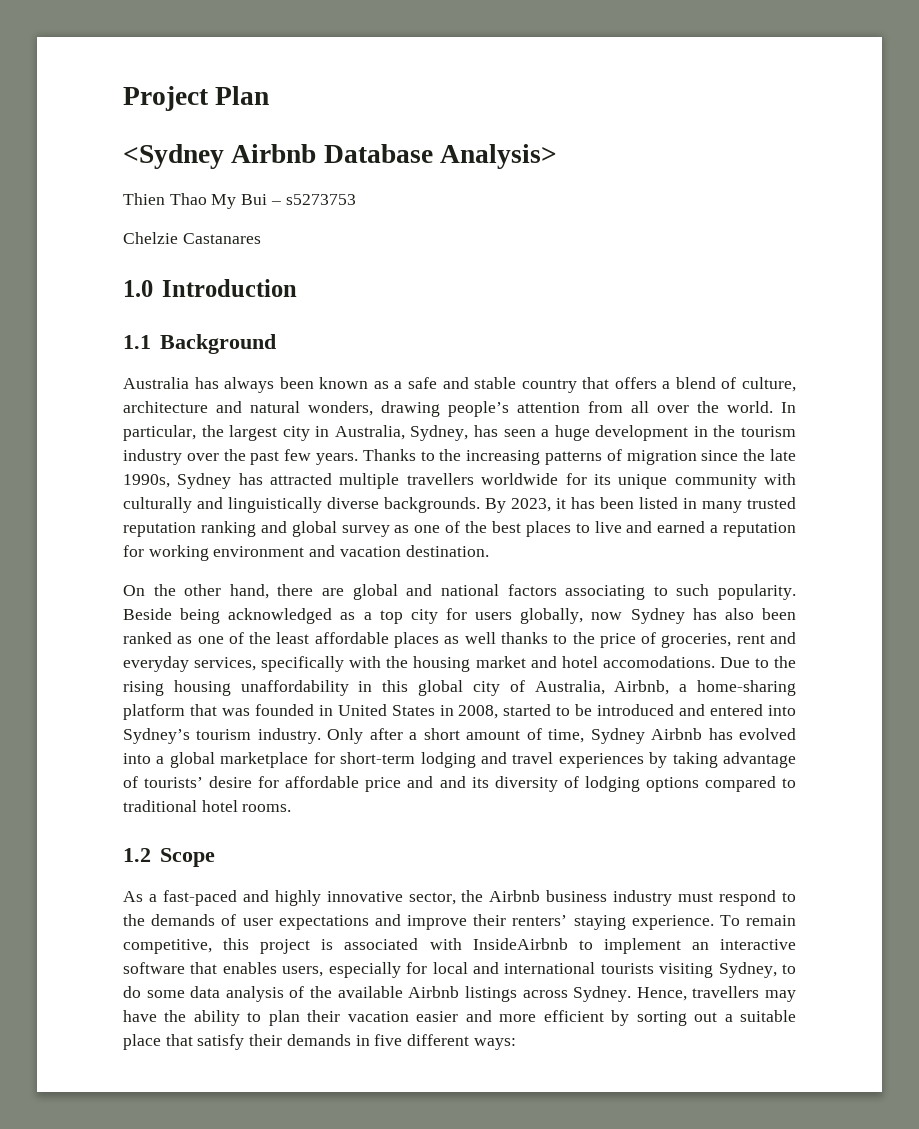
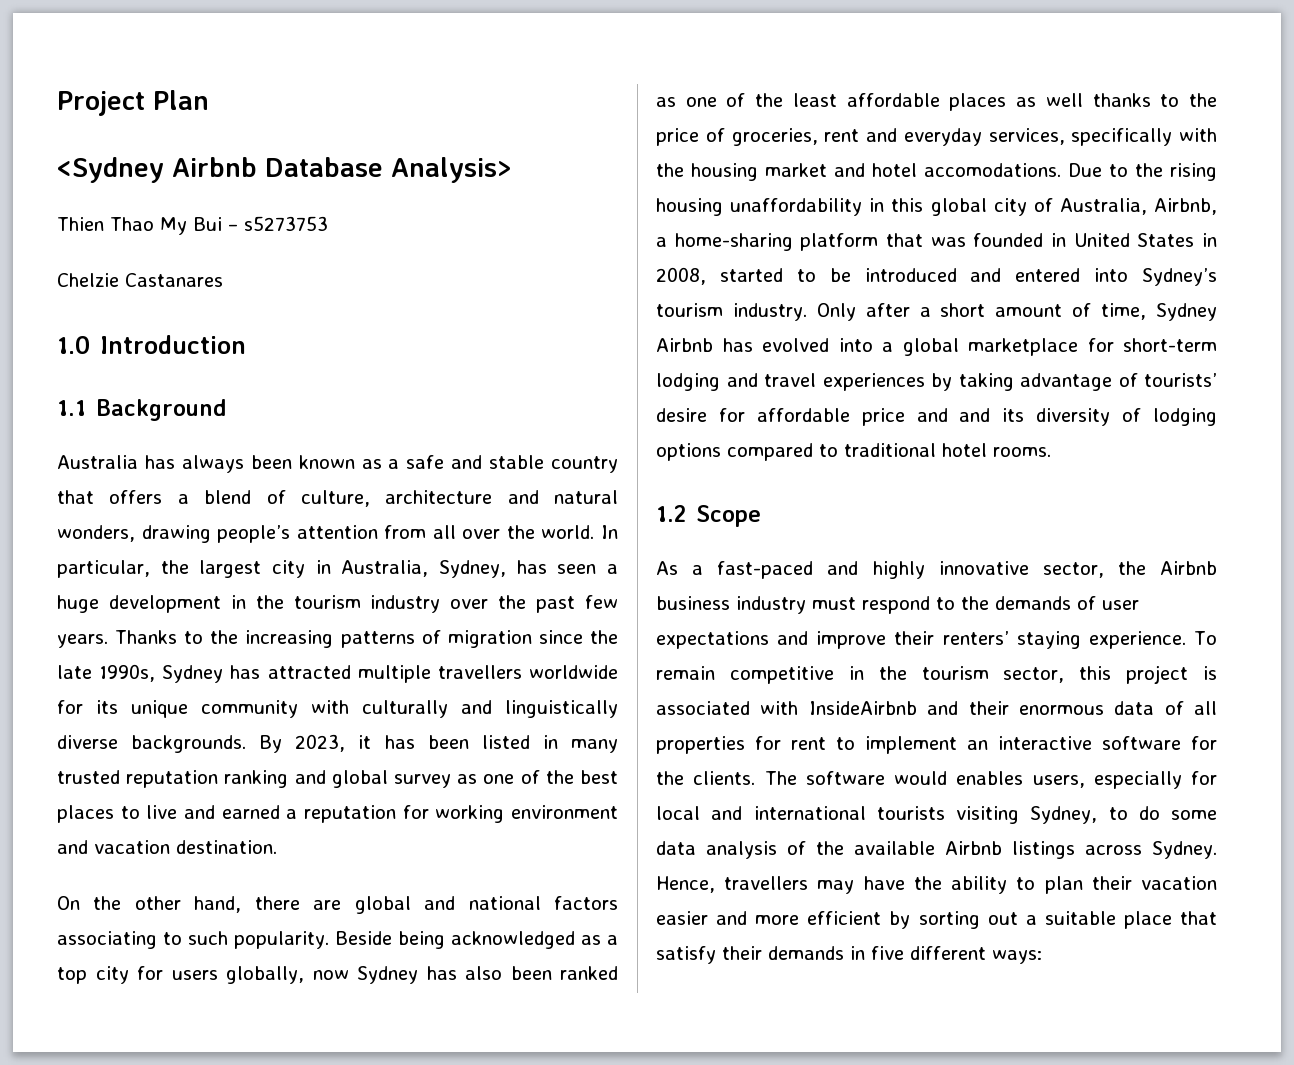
[123,939,212,954] competitive, -> [729,666,1065,684] competitive in the tourism sector,
(568, 944) none -> [927,701,1217,715] [656,736,826,754] and their enormous data of all properties for rent
[190,962,218,974] that -> [1191,736,1217,750] [656,771,947,785] for the clients. The software would

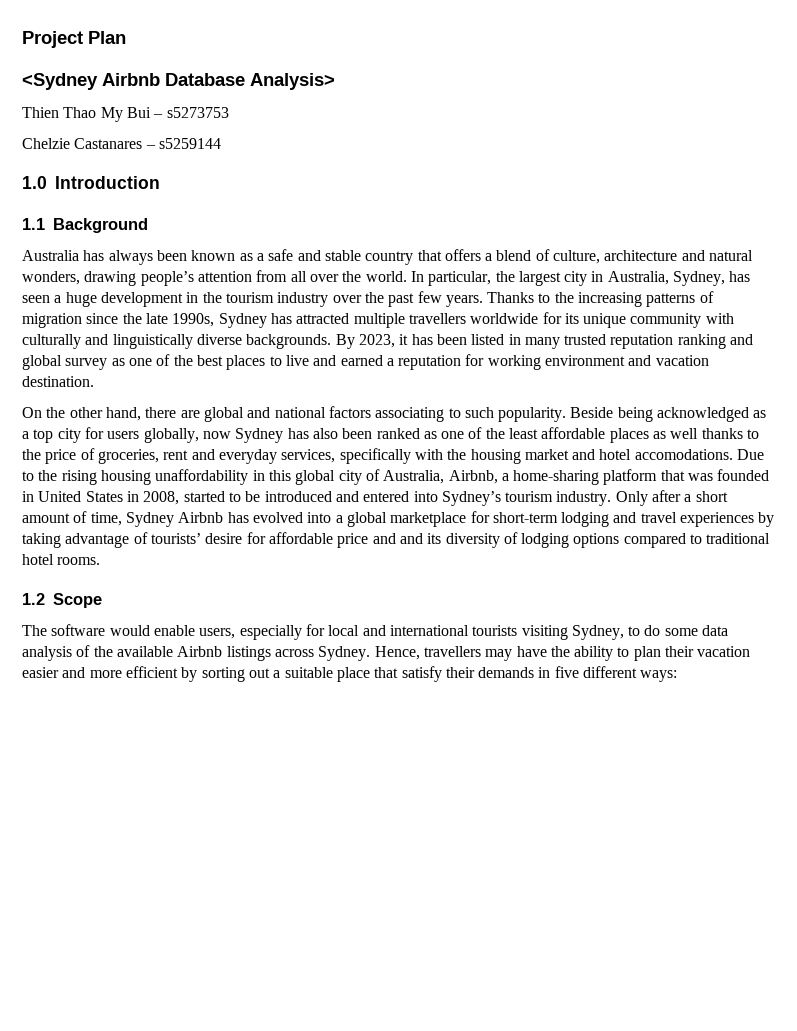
(223, 280) none -> [145,138,221,149] – s5259144
[656,561,1217,579] [656,596,1139,614] [656,631,1218,649] [656,665,1217,684] [656,701,1217,715] [656,736,1217,754] [656,771,756,785] As a fast-paced and highly innovative sector, the Airbnb business industry must respond to the demands of user expectations and improve their renters’ staying experience. To remain competitive in the tourism sector, this project is associated with InsideAirbnb and their enormous data of all properties for rent to implement an interactive software for the clients. -> (102, 600) none
[956,771,1024,785] enables -> [153,625,195,636] enable

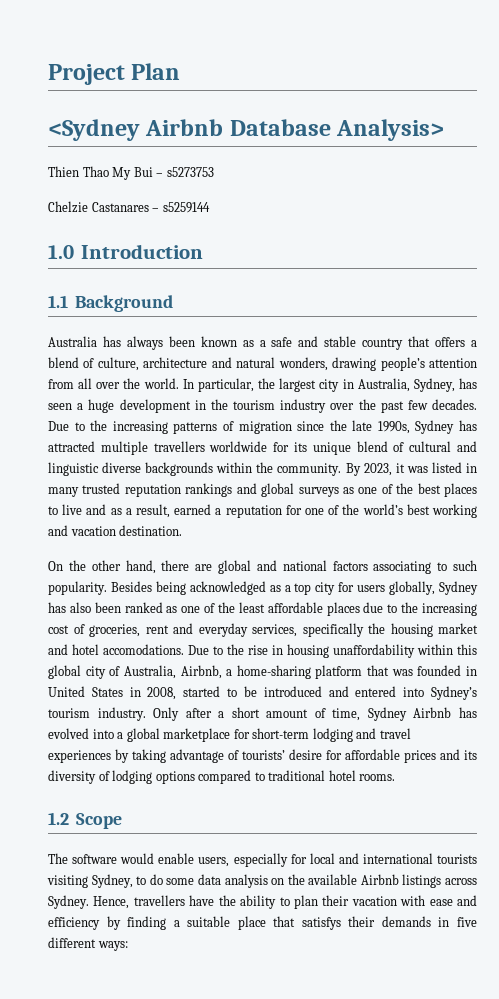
[445,292,535,307] years. Thanks -> [432,399,478,410] [48,421,69,431] decades. Due
[630,313,734,328] [22,334,332,349] community with culturally and linguistically diverse backgrounds. -> [356,441,478,452] [48,462,342,476] blend of cultural and linguistic diverse backgrounds within the community.
[411,334,467,345] has been -> [406,466,428,473] was
[677,334,726,349] ranking -> [185,483,233,497] rankings
[65,358,108,370] survey -> [298,487,339,497] surveys
(337, 360) none -> [110,504,170,518] as a result,
[487,355,626,370] working environment -> [305,504,477,518] one of the world’s best working
[570,407,614,418] Beside -> [110,581,152,592] Besides
[202,431,231,439] now -> (436, 588) none
[653,428,760,439] [22,449,77,464] as well thanks to the price -> [363,602,477,616] [48,625,69,634] due to the increasing cost
[414,449,443,460] with -> (364, 630) none
[61,470,97,485] rising -> [248,645,283,655] rise in
[252,470,265,481] in -> [417,644,453,655] within
[337,533,396,548] price and -> [404,750,436,763] prices
[76,645,91,657] of -> [271,878,285,885] on
[485,649,513,661] may -> (185, 900) none
[22,666,270,682] easier and more efficient by sorting out -> [400,895,478,906] [48,916,167,930] with ease and efficiency by finding
[401,666,442,682] satisfy -> [301,917,341,930] satisfys

